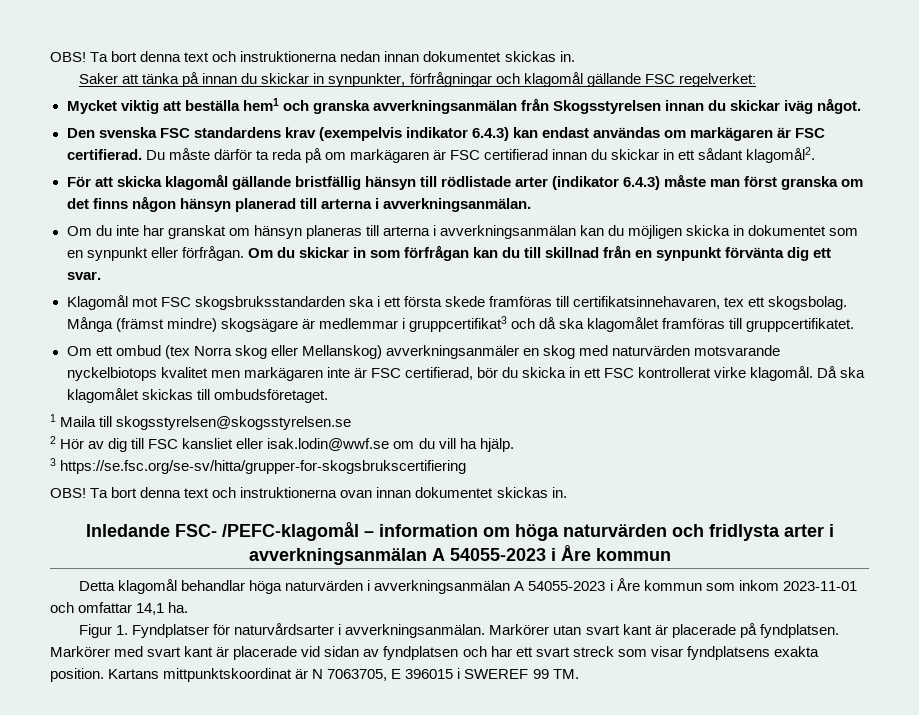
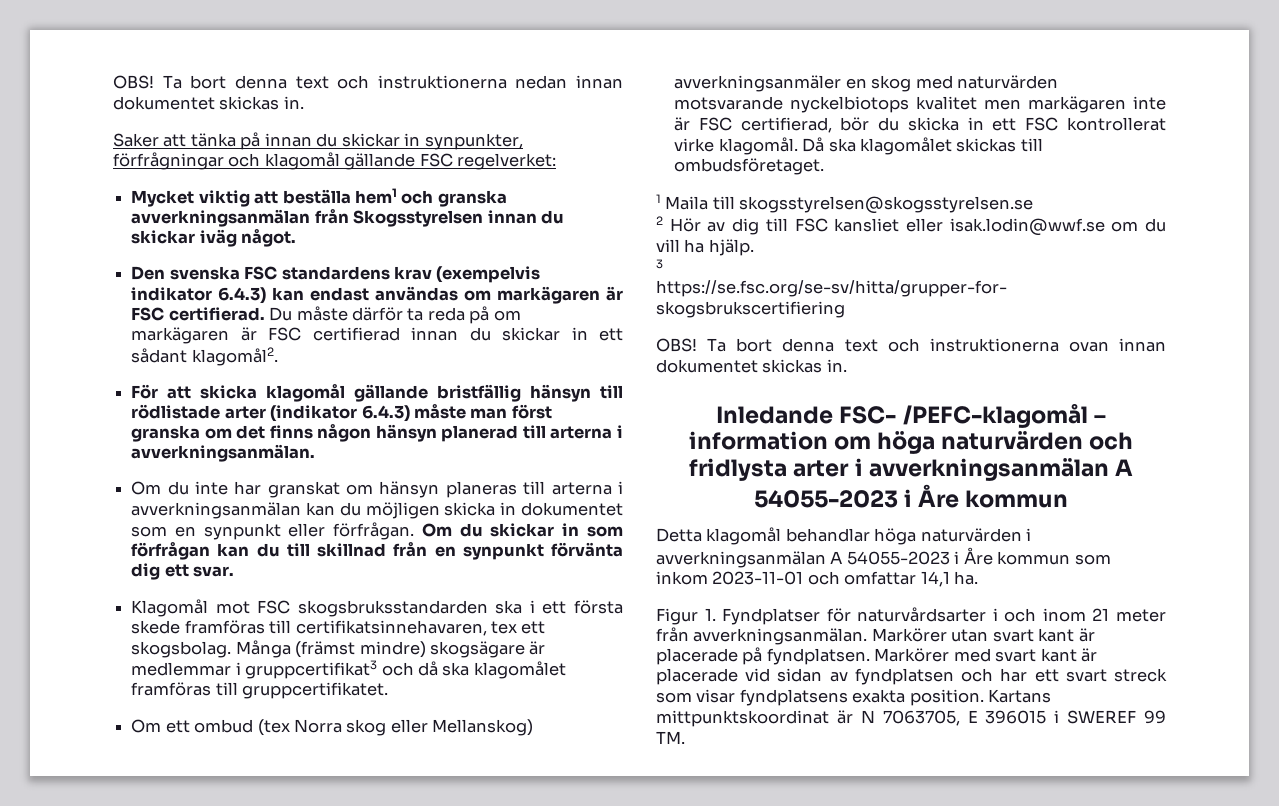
(342, 629) none -> [1004,608,1166,622] [656,627,689,642] och inom 21 meter från

